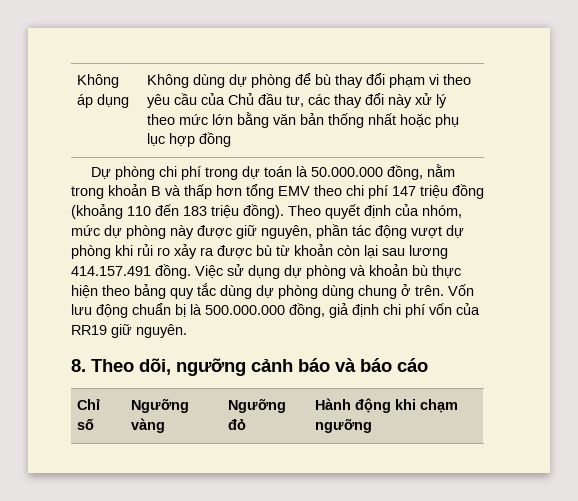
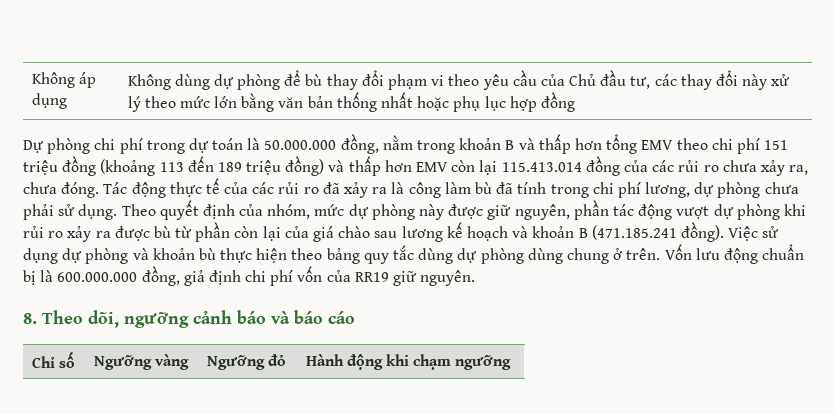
[392,186,416,196] 147 -> [764,140,789,150] 151
[127,204,284,219] 110 đến 183 triệu đồng). -> [159,156,809,176] [23,178,799,198] [23,204,118,220] 113 đến 189 triệu đồng) và thấp hơn EMV còn lại 115.413.014 đồng của các rủi ro chưa xảy ra, chưa đóng. Tác động thực tế của các rủi ro đã xảy ra là công làm bù đã tính trong chi phí lương, dự phòng chưa phải sử dụng.
[294,244,448,259] [71,264,191,279] khoản còn lại sau lương 414.157.491 đồng. -> [195,222,724,242] phần còn lại của giá chào sau lương kế hoạch và khoản B (471.185.241 đồng).
[205,305,285,315] 500.000.000 -> [57,272,138,282] 600.000.000

